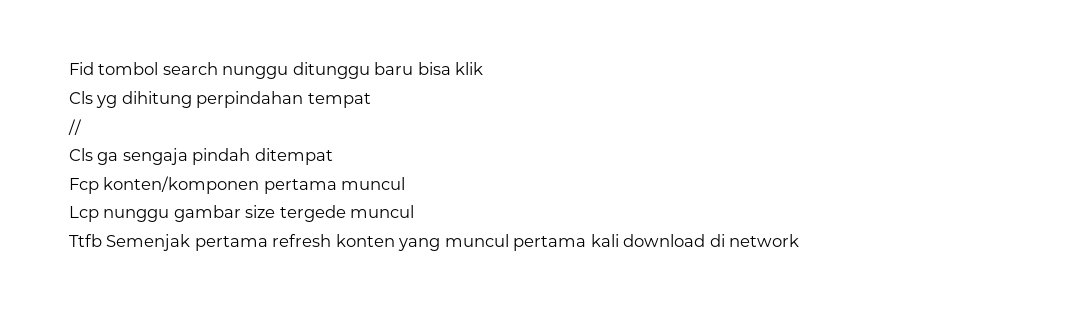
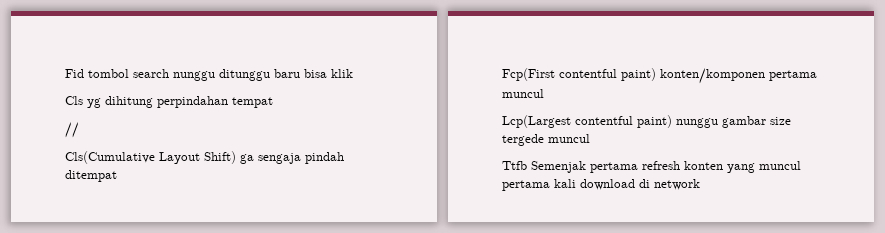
[69,148,93,161] Cls -> [65,151,236,164] Cls(Cumulative Layout Shift)
[69,178,99,194] Fcp -> [502,68,656,81] Fcp(First contentful paint)
[69,206,99,222] Lcp -> [502,115,672,128] Lcp(Largest contentful paint)

